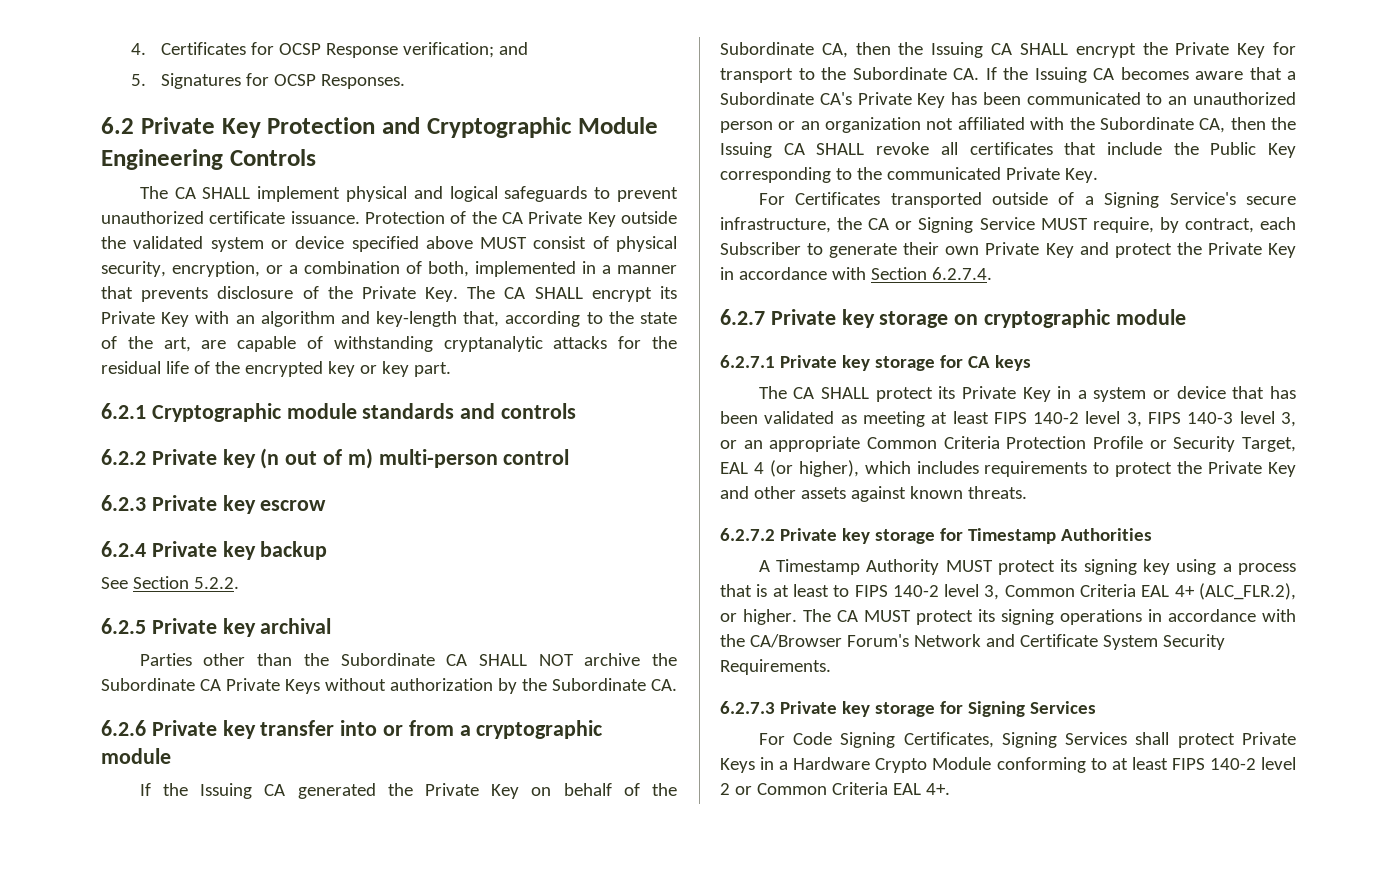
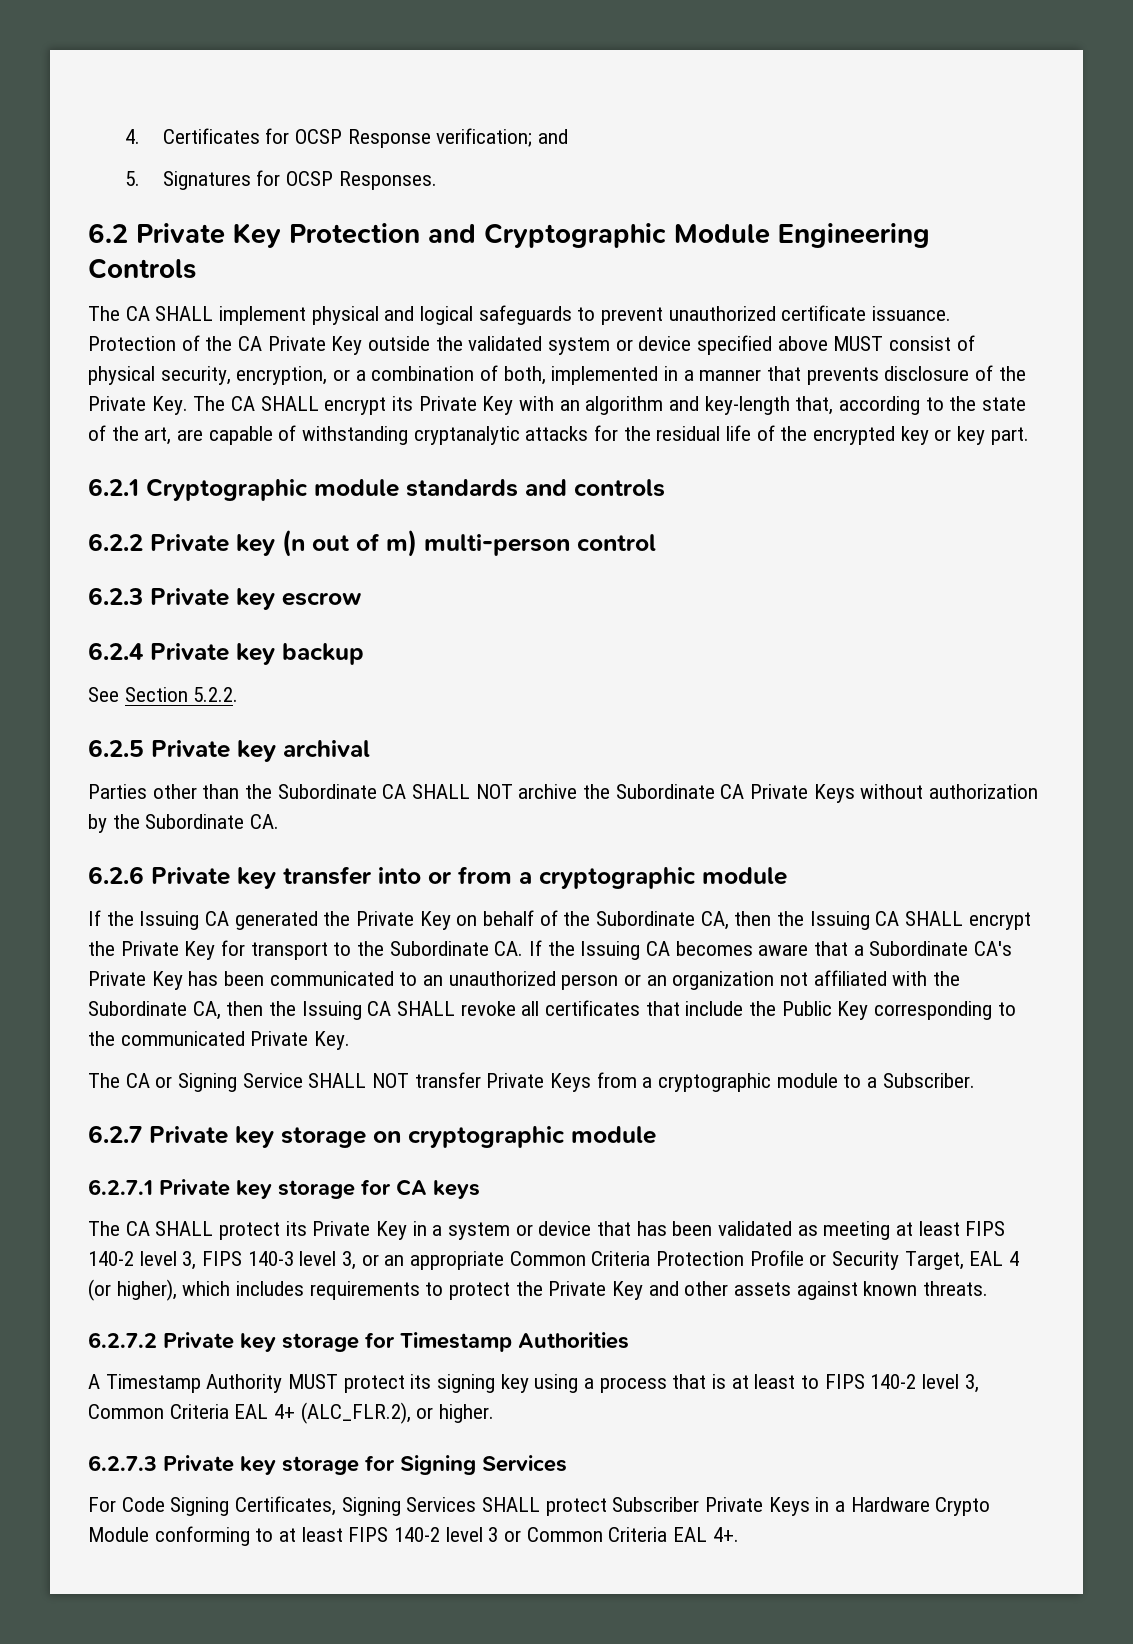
[758,192,1296,208] [720,217,1296,233] [720,242,1297,258] [720,267,992,280] For Certificates transported outside of a Signing Service's secure infrastructure, the CA or Signing Service MUST require, by contract, each Subscriber to generate their own Private Key and protect the Private Key in accordance with Section 6.2.7.4. -> [88,1072,975,1092] The CA or Signing Service SHALL NOT transfer Private Keys from a cryptographic module to a Subscriber.
[803,609,1296,625] [720,634,1225,650] [720,659,831,675] The CA MUST protect its signing operations in accordance with the CA/Browser Forum's Network and Certificate System Security Requirements. -> (495, 1413) none
[1135,732,1235,748] shall protect -> [482,1497,700,1516] SHALL protect Subscriber
[720,783,730,795] 2 -> [488,1527,499,1542] 3

